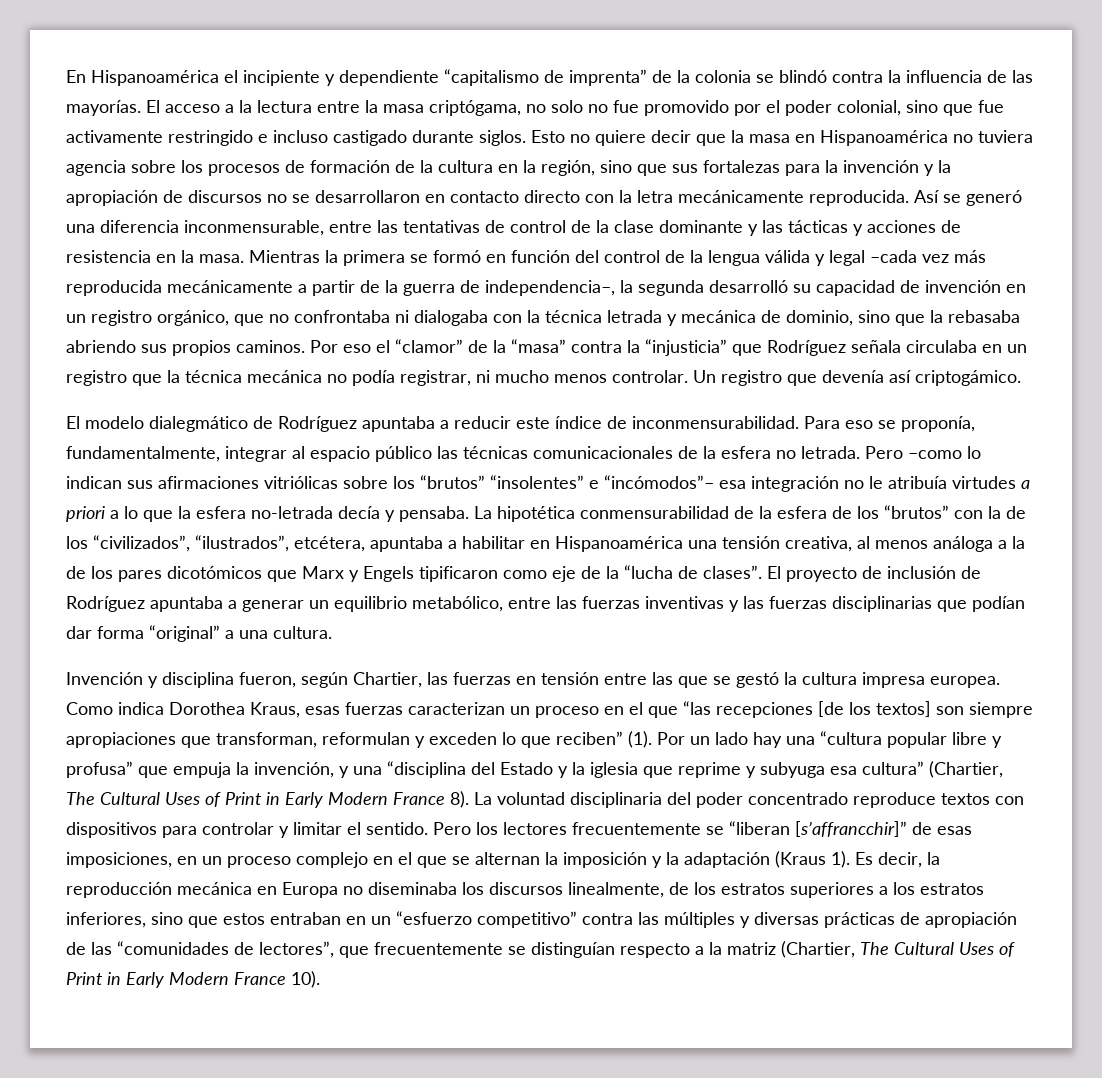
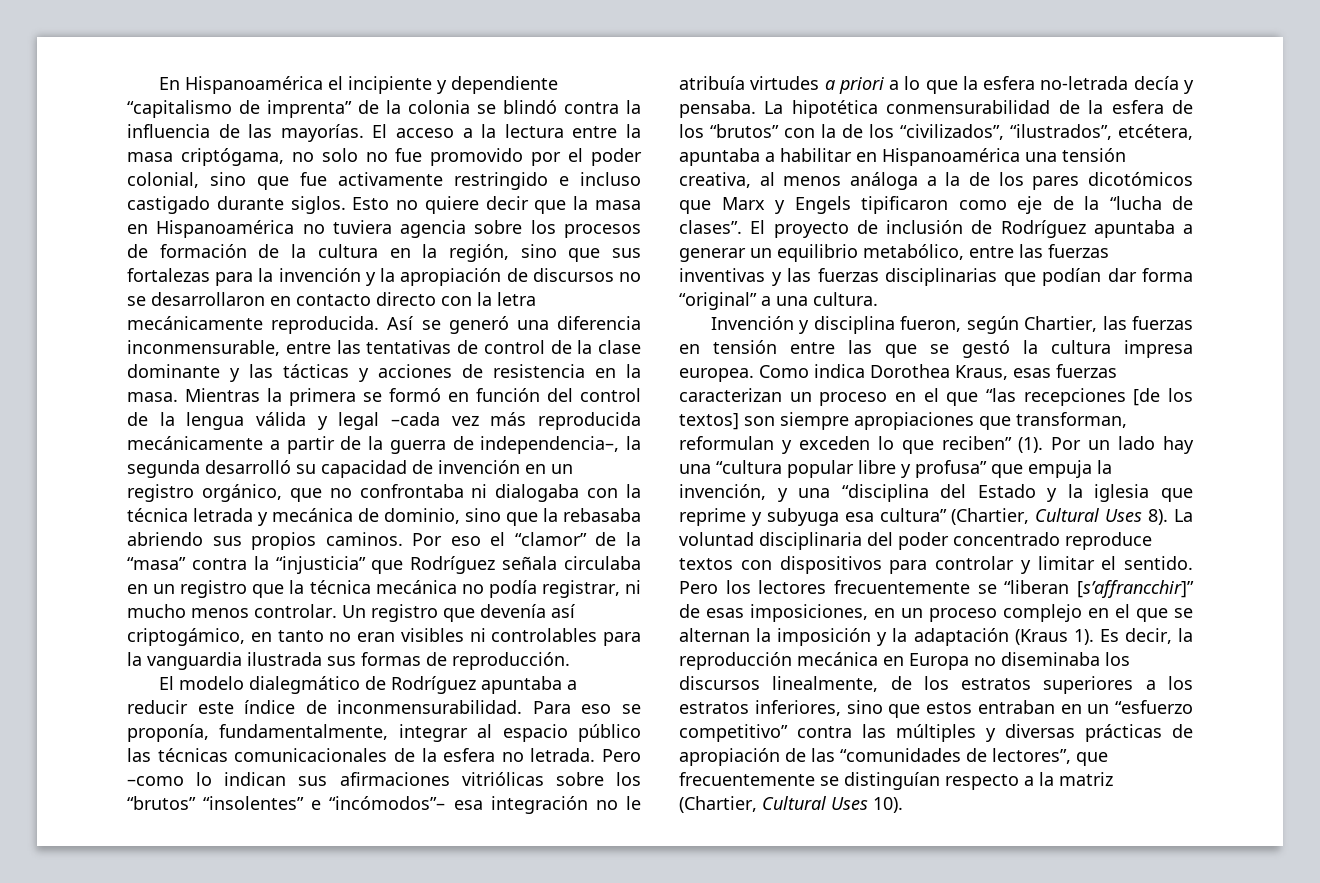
[915,370,1021,386] criptogámico. -> [127,628,641,646] [127,652,570,670] criptogámico, en tanto no eran visibles ni controlables para la vanguardia ilustrada sus formas de reproducción.
[66,792,445,808] The Cultural Uses of Print in Early Modern France -> [1035,508,1143,522] Cultural Uses
[860,942,1015,957] [66,972,286,988] The Cultural Uses of Print in Early Modern France -> [762,796,868,810] Cultural Uses

